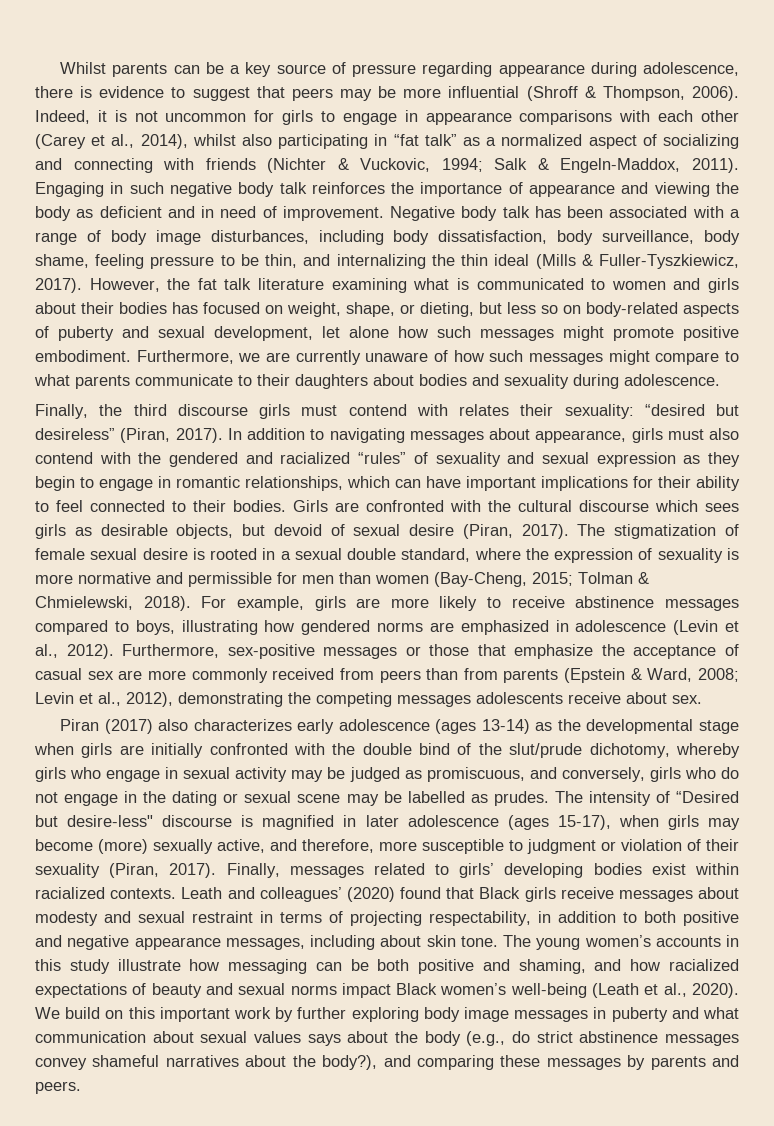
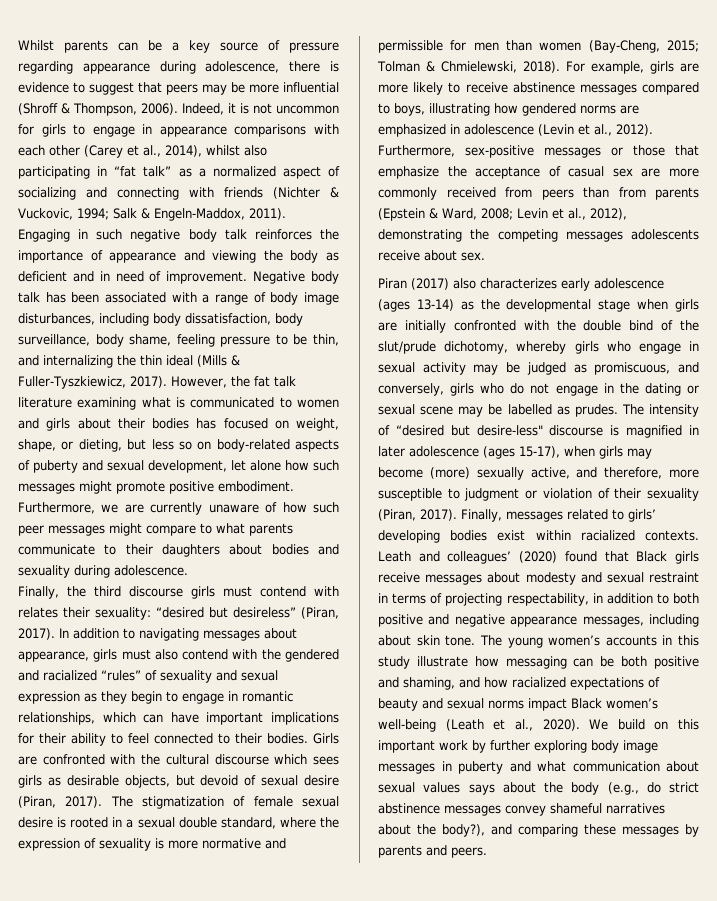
(524, 356) none -> [18,525,44,536] peer
[676,791,739,803] “Desired -> [395,425,444,436] “desired

